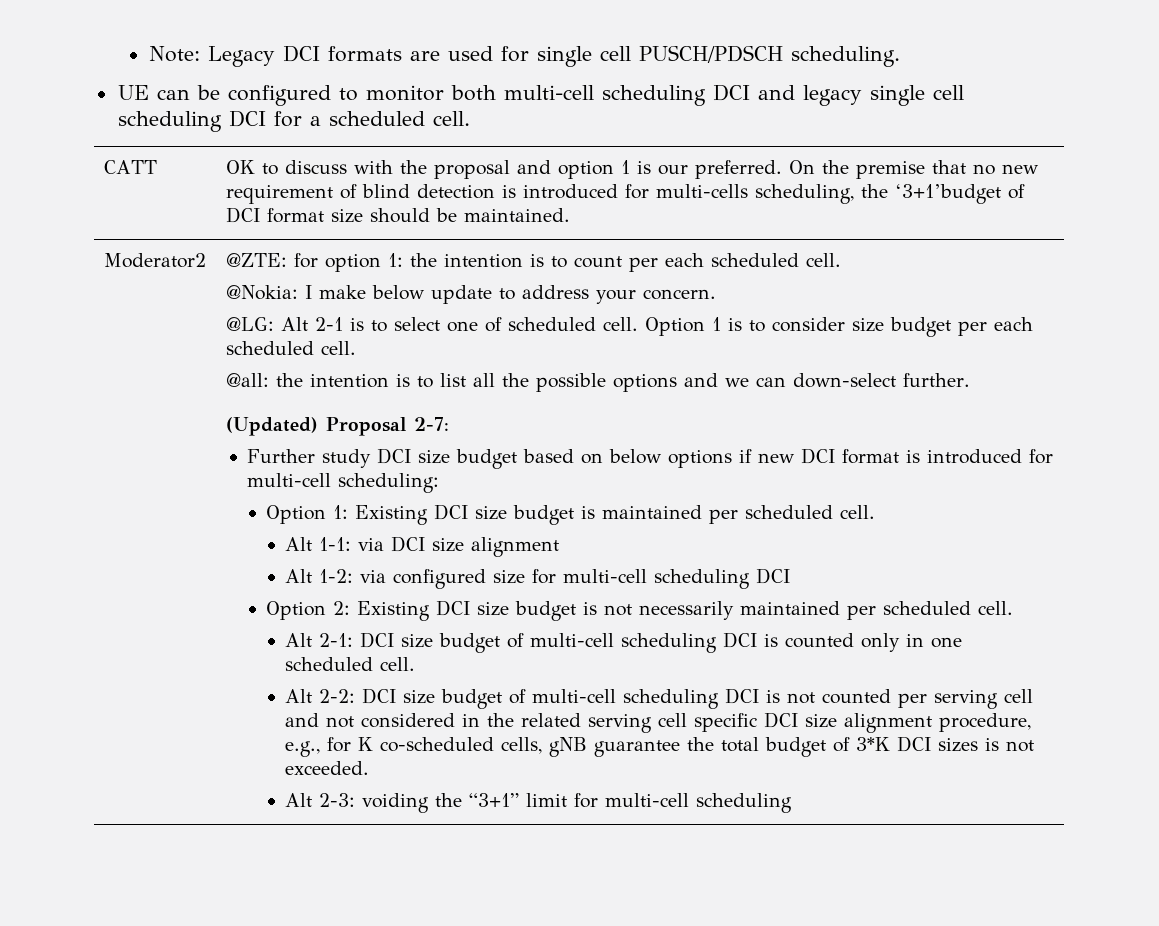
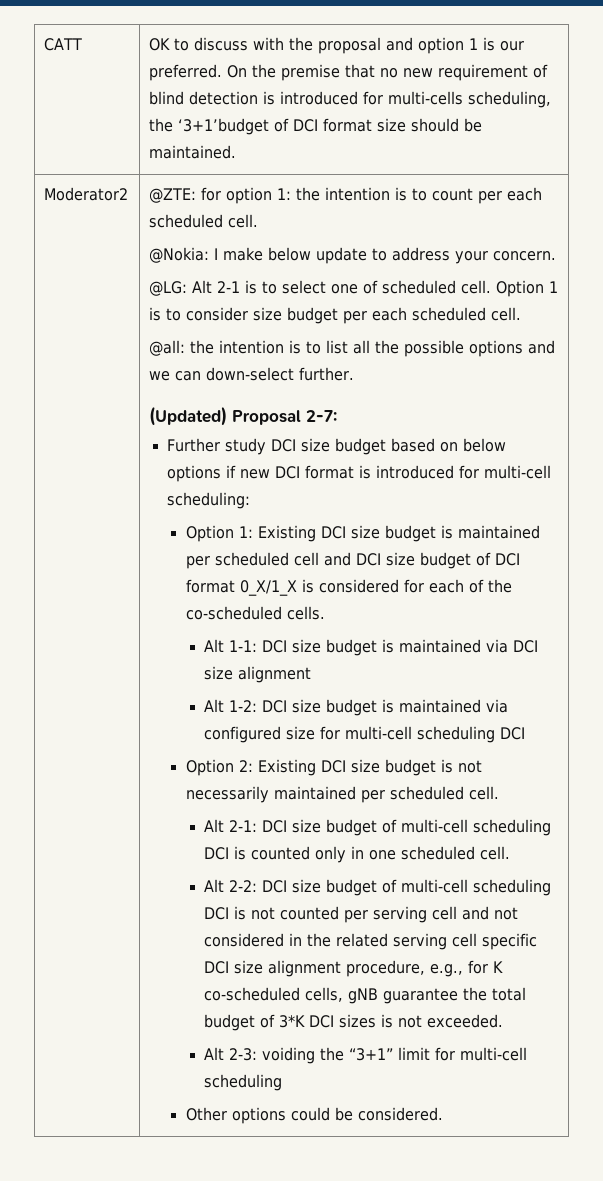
[149,45,901,67] [117,84,964,106] [117,110,470,132] Note: Legacy DCI formats are used for single cell PUSCH/PDSCH scheduling. // UE can be configured to monitor both multi-cell scheduling DCI and legacy single cell scheduling DCI for a scheduled cell. // -> (44, 44) none
[840,505,876,519] [285,537,352,551] cell. // Alt 1-1: -> [293,552,520,569] [185,579,512,596] [185,606,325,620] [204,639,482,656] cell and DCI size budget of DCI format 0_X/1_X is considered for each of the co-scheduled cells. // Alt 1-1: DCI size budget is maintained
(354, 576) none -> [262,699,482,716] DCI size budget is maintained
(793, 803) none -> [185,1107,443,1124] // Other options could be considered.

